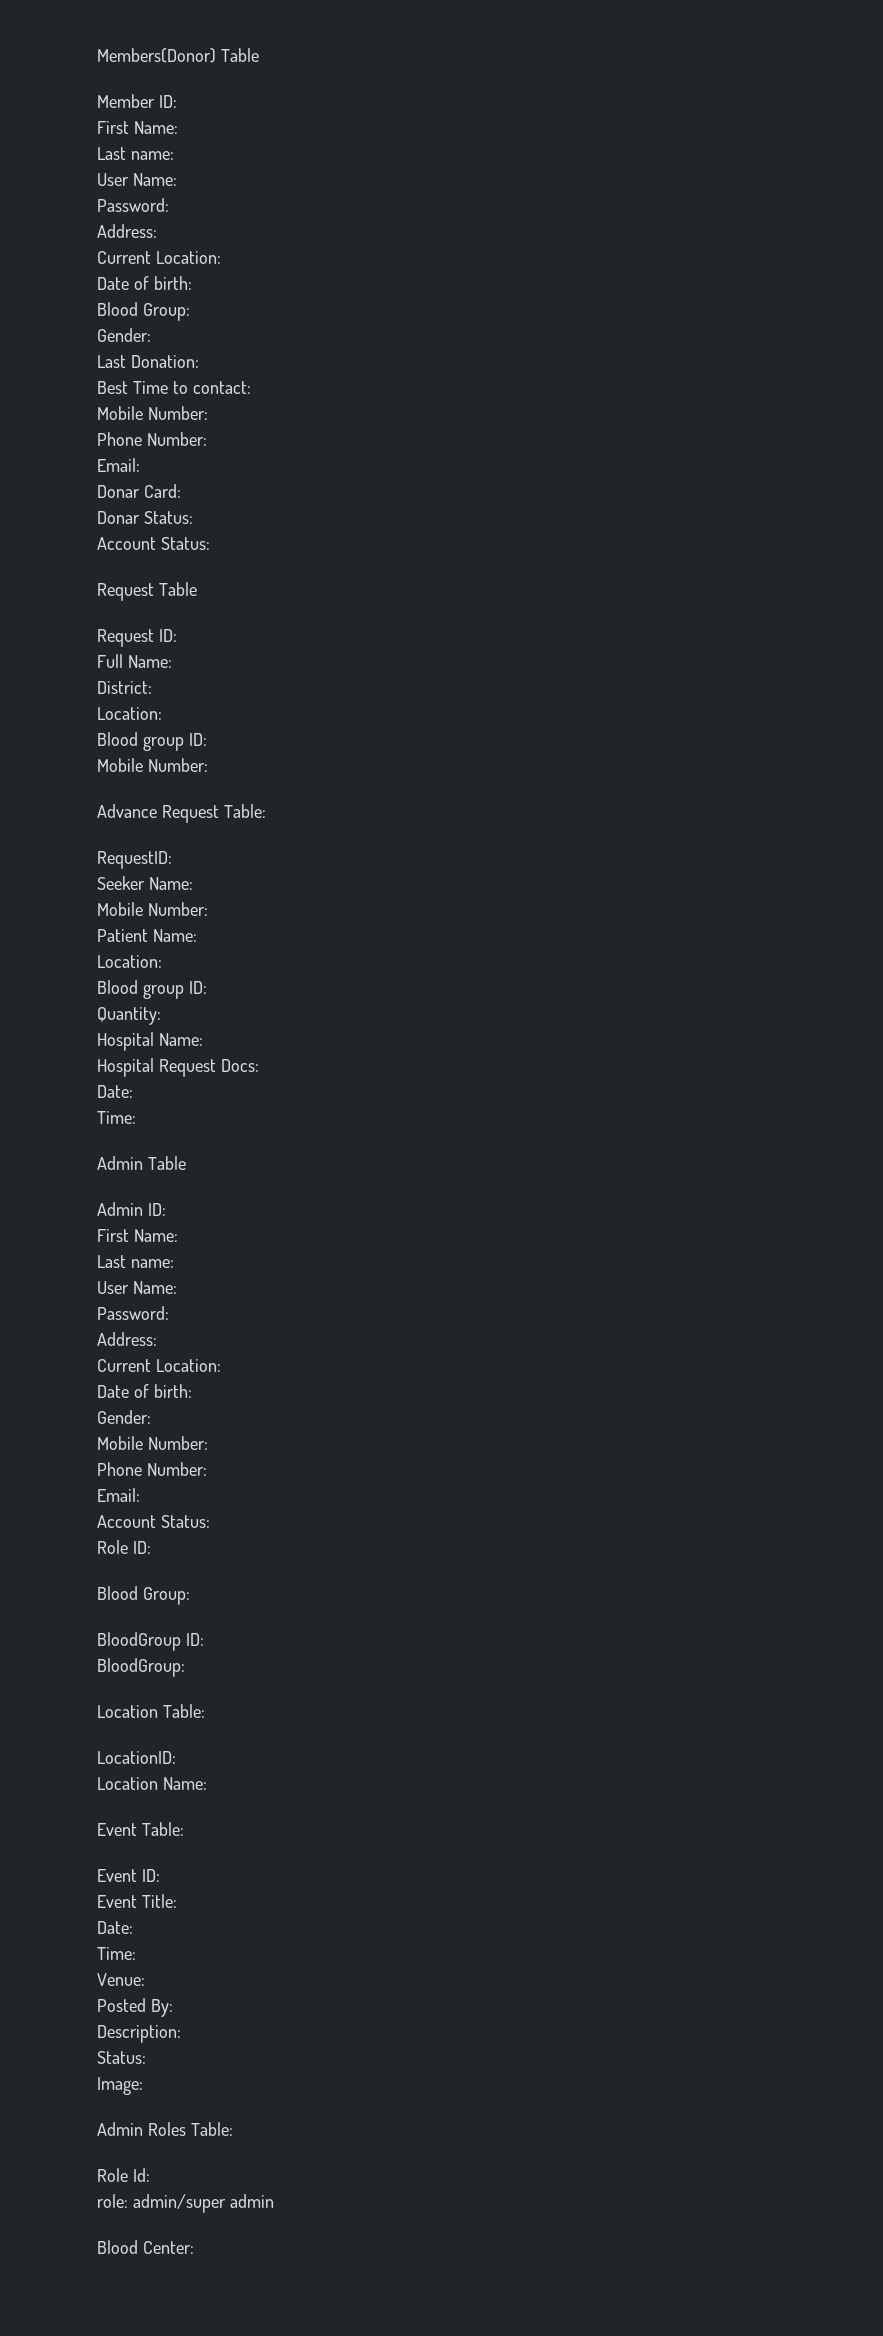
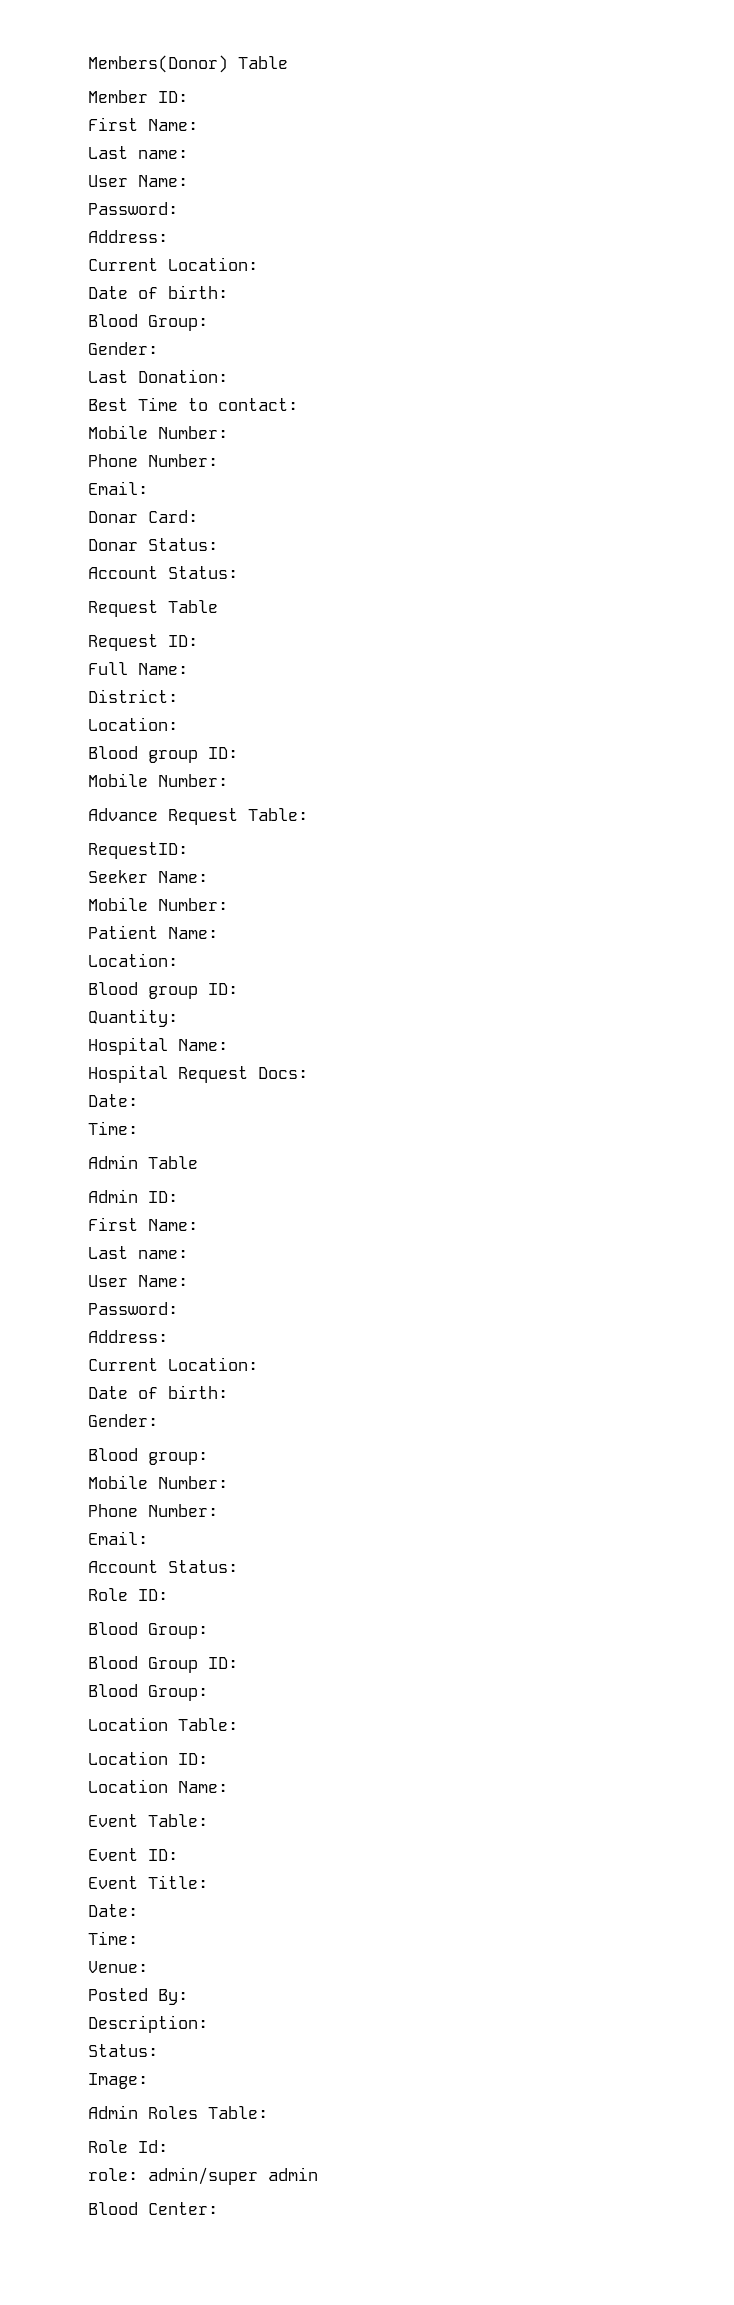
(151, 1417) none -> [88,1448,208,1465] // Blood group:
[97,1632,204,1651] [97,1658,185,1677] BloodGroup ID: // BloodGroup: -> [88,1656,238,1673] [88,1684,208,1701] Blood Group ID: // Blood Group:
[97,1751,176,1764] LocationID: -> [88,1751,208,1765] Location ID:

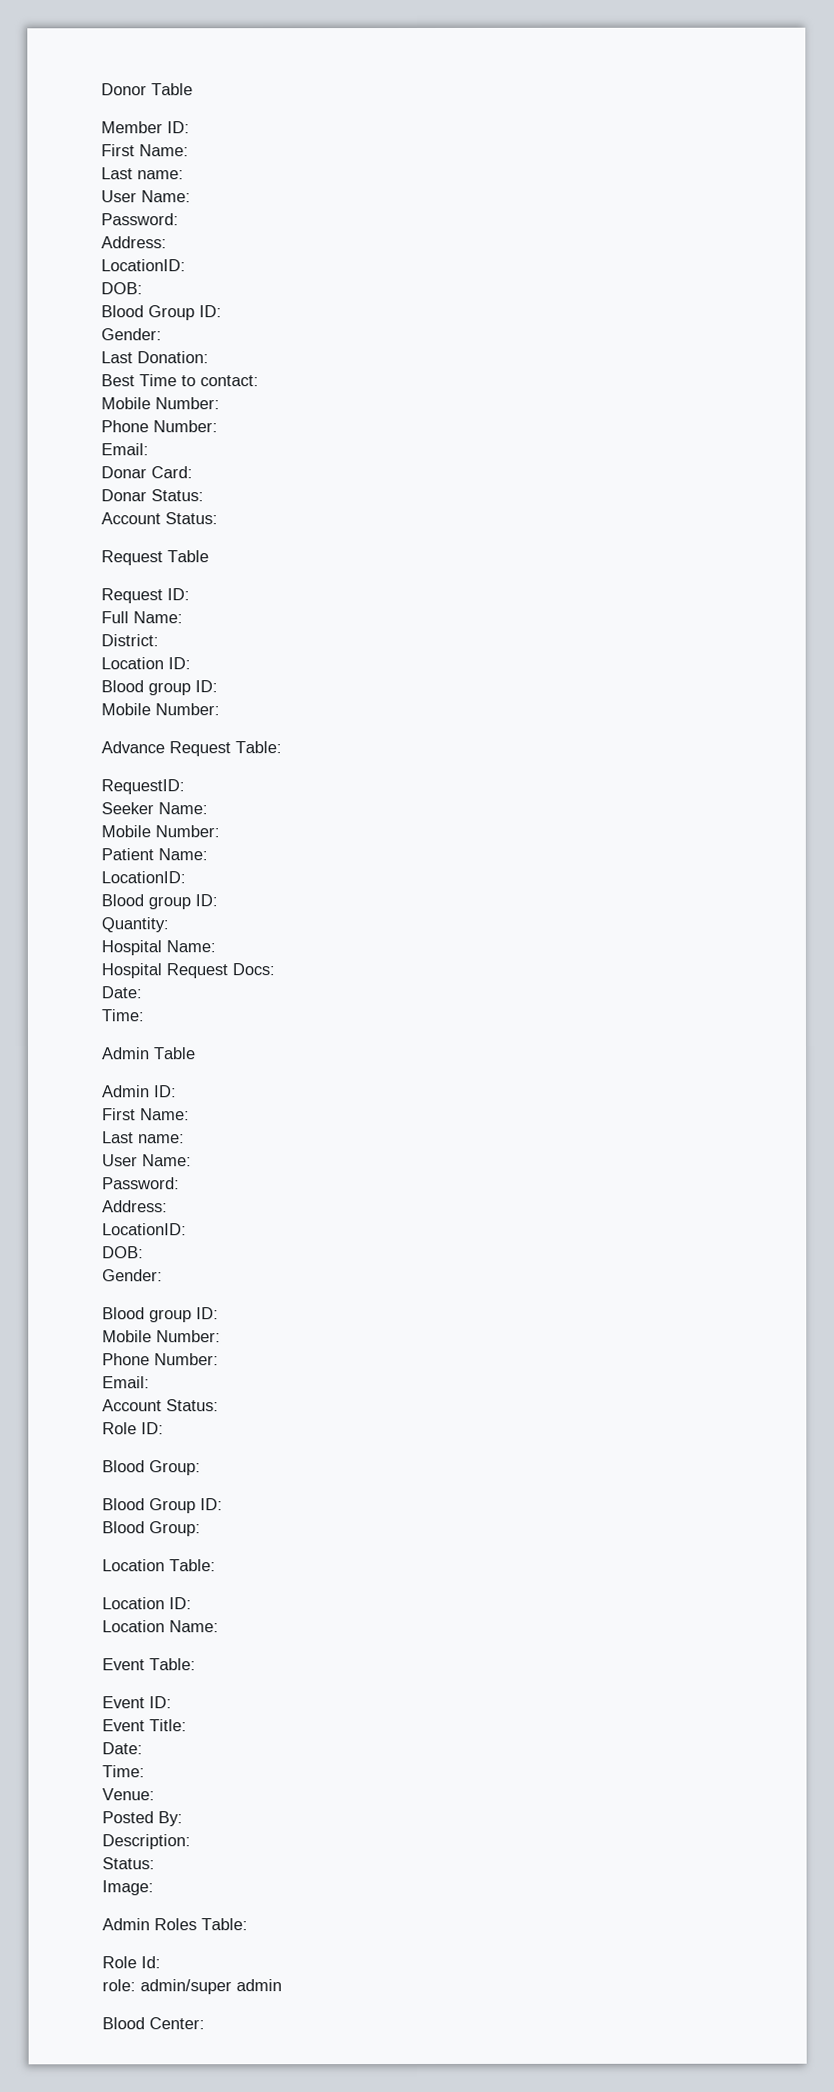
[88,55,228,73] Members(Donor) -> [101,83,147,96] Donor
[88,257,258,271] [88,285,228,299] [88,314,208,331] Current Location: // Date of birth: // Blood Group: -> [101,259,186,272] [101,282,143,295] [101,305,222,321] LocationID: // DOB: // Blood Group ID:
[88,717,178,731] Location: -> [101,657,191,670] Location ID:
[88,953,178,967] Location: -> [101,871,186,884] LocationID:
[88,1357,258,1371] [88,1385,228,1399] Current Location: // Date of birth: -> [102,1223,187,1236] [102,1246,144,1259] LocationID: // DOB:
[148,1452,208,1465] group: -> [149,1307,219,1323] group ID:

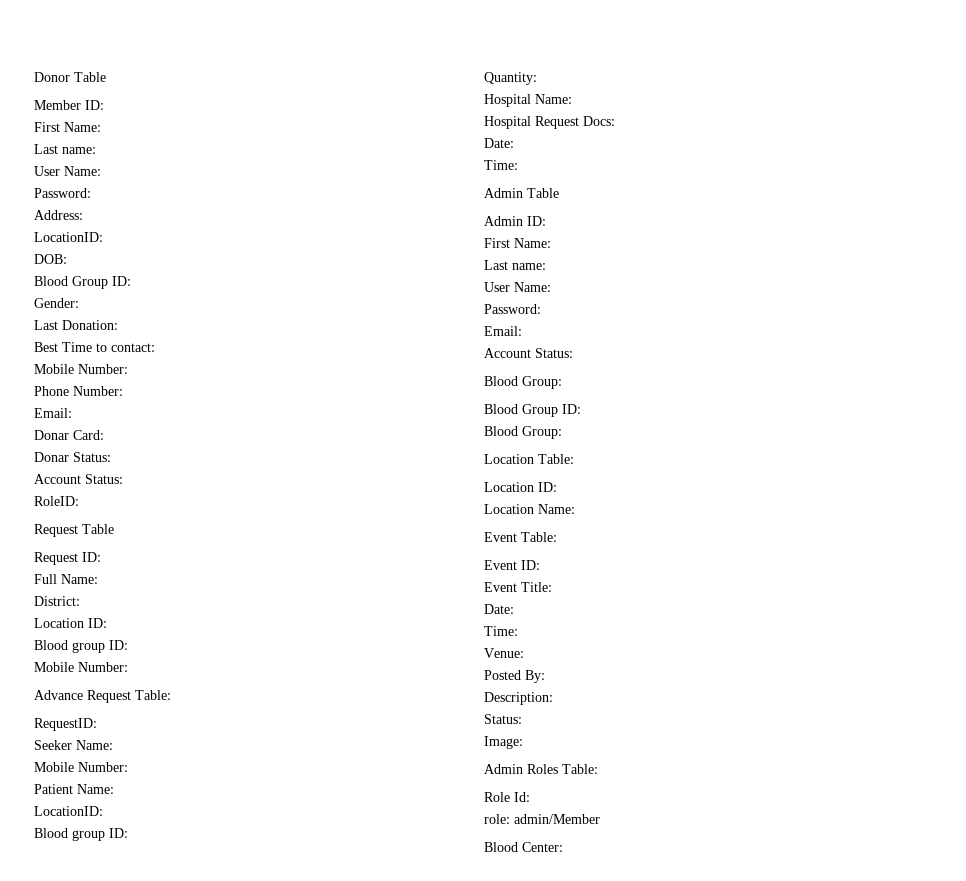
(218, 518) none -> [34,496,79,506] // RoleID:
[102,1200,168,1213] [102,1223,187,1236] [102,1246,144,1259] [102,1269,163,1282] [102,1307,219,1323] [102,1330,221,1343] [102,1353,219,1366] // Address: // LocationID: // DOB: // Gender: // Blood group ID: // Mobile Number: // Phone Number: -> (541, 309) none
[102,1422,164,1435] // Role ID: -> (573, 353) none
[140,1979,282,1995] admin/super admin -> [514,814,600,824] admin/Member

